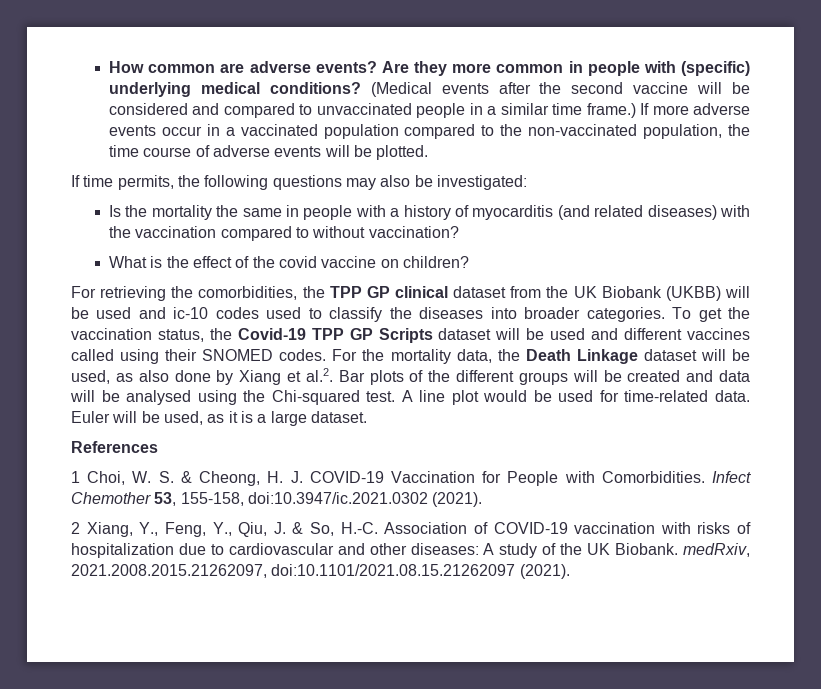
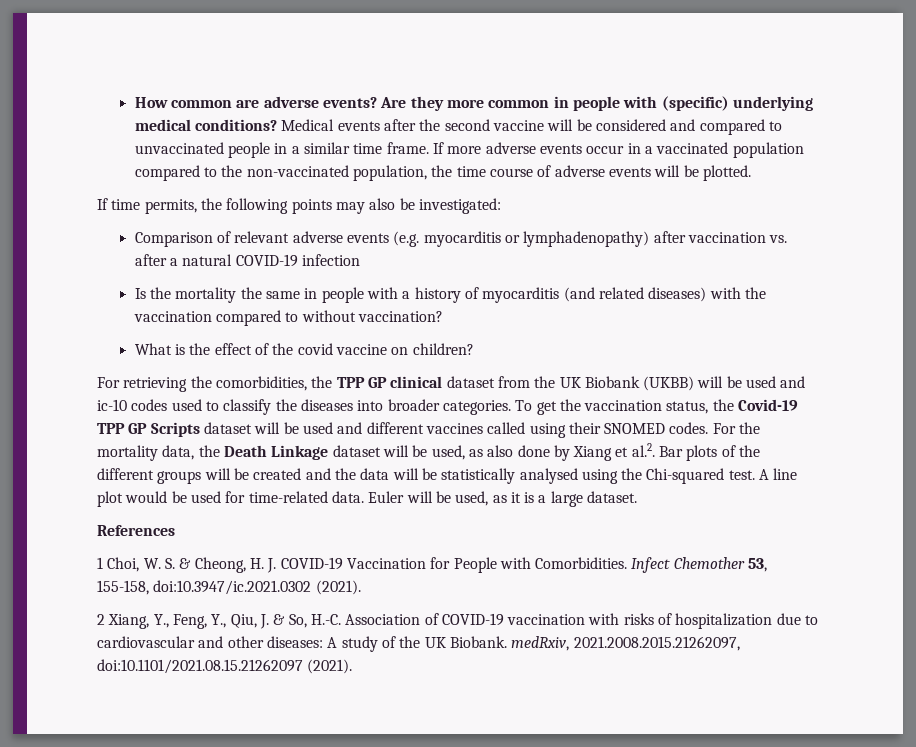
[370,82,432,97] (Medical -> [281,119,335,131] Medical
[586,103,636,118] frame.) -> [386,142,429,154] frame.
[272,175,342,190] questions -> [291,199,332,214] points
(527, 182) none -> [134,231,788,247] [134,254,361,267] // Comparison of relevant adverse events (e.g. myocarditis or lymphadenopathy) after vaccination vs. after a natural COVID-19 infection
(714, 376) none -> [334,468,356,480] the
(120, 396) none -> [441,468,516,484] statistically

